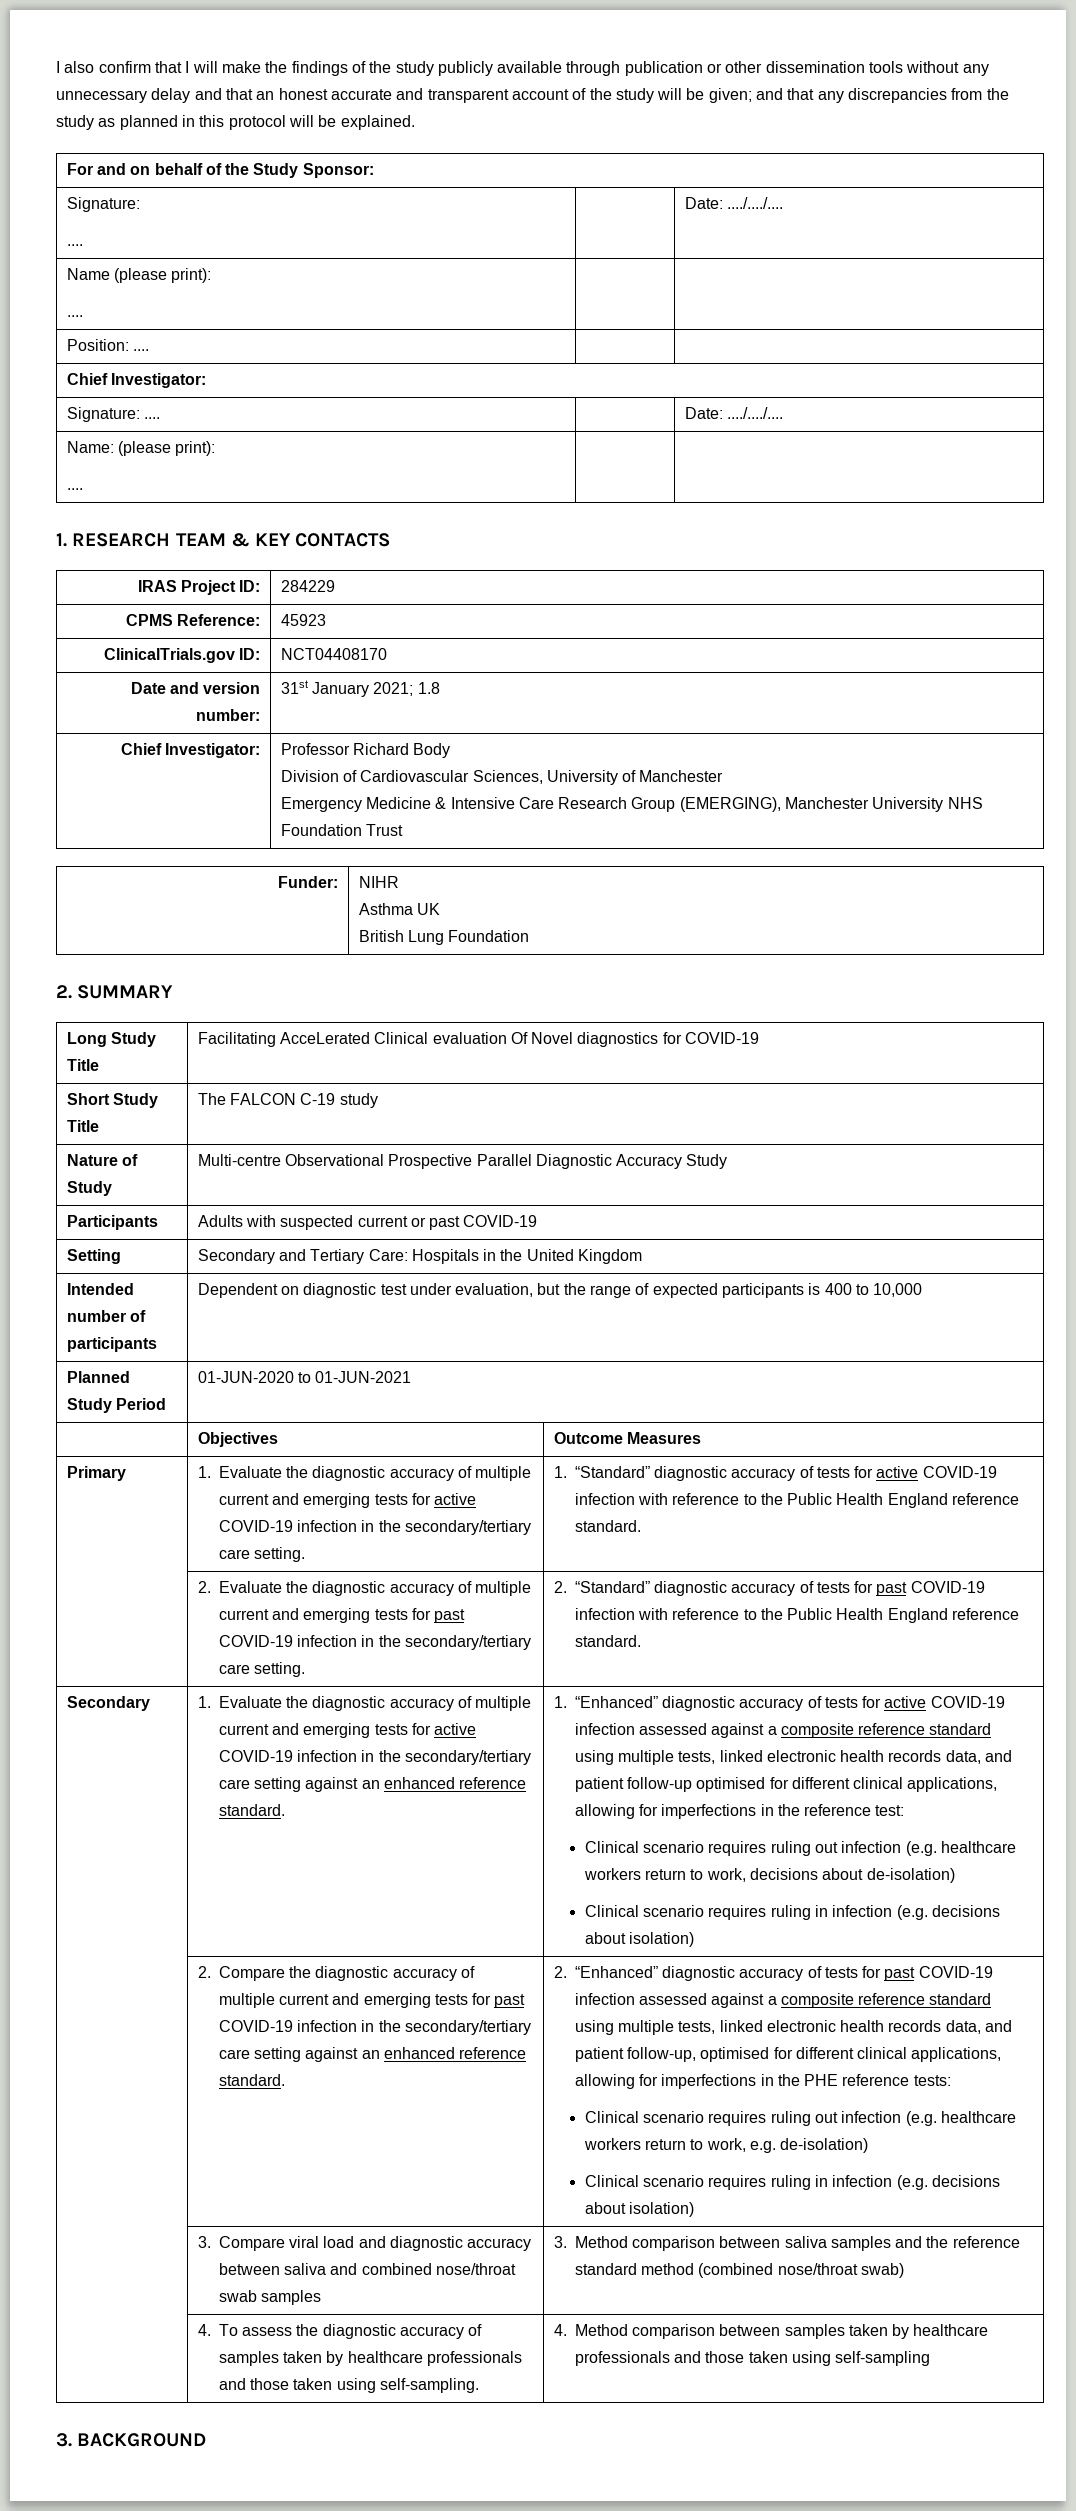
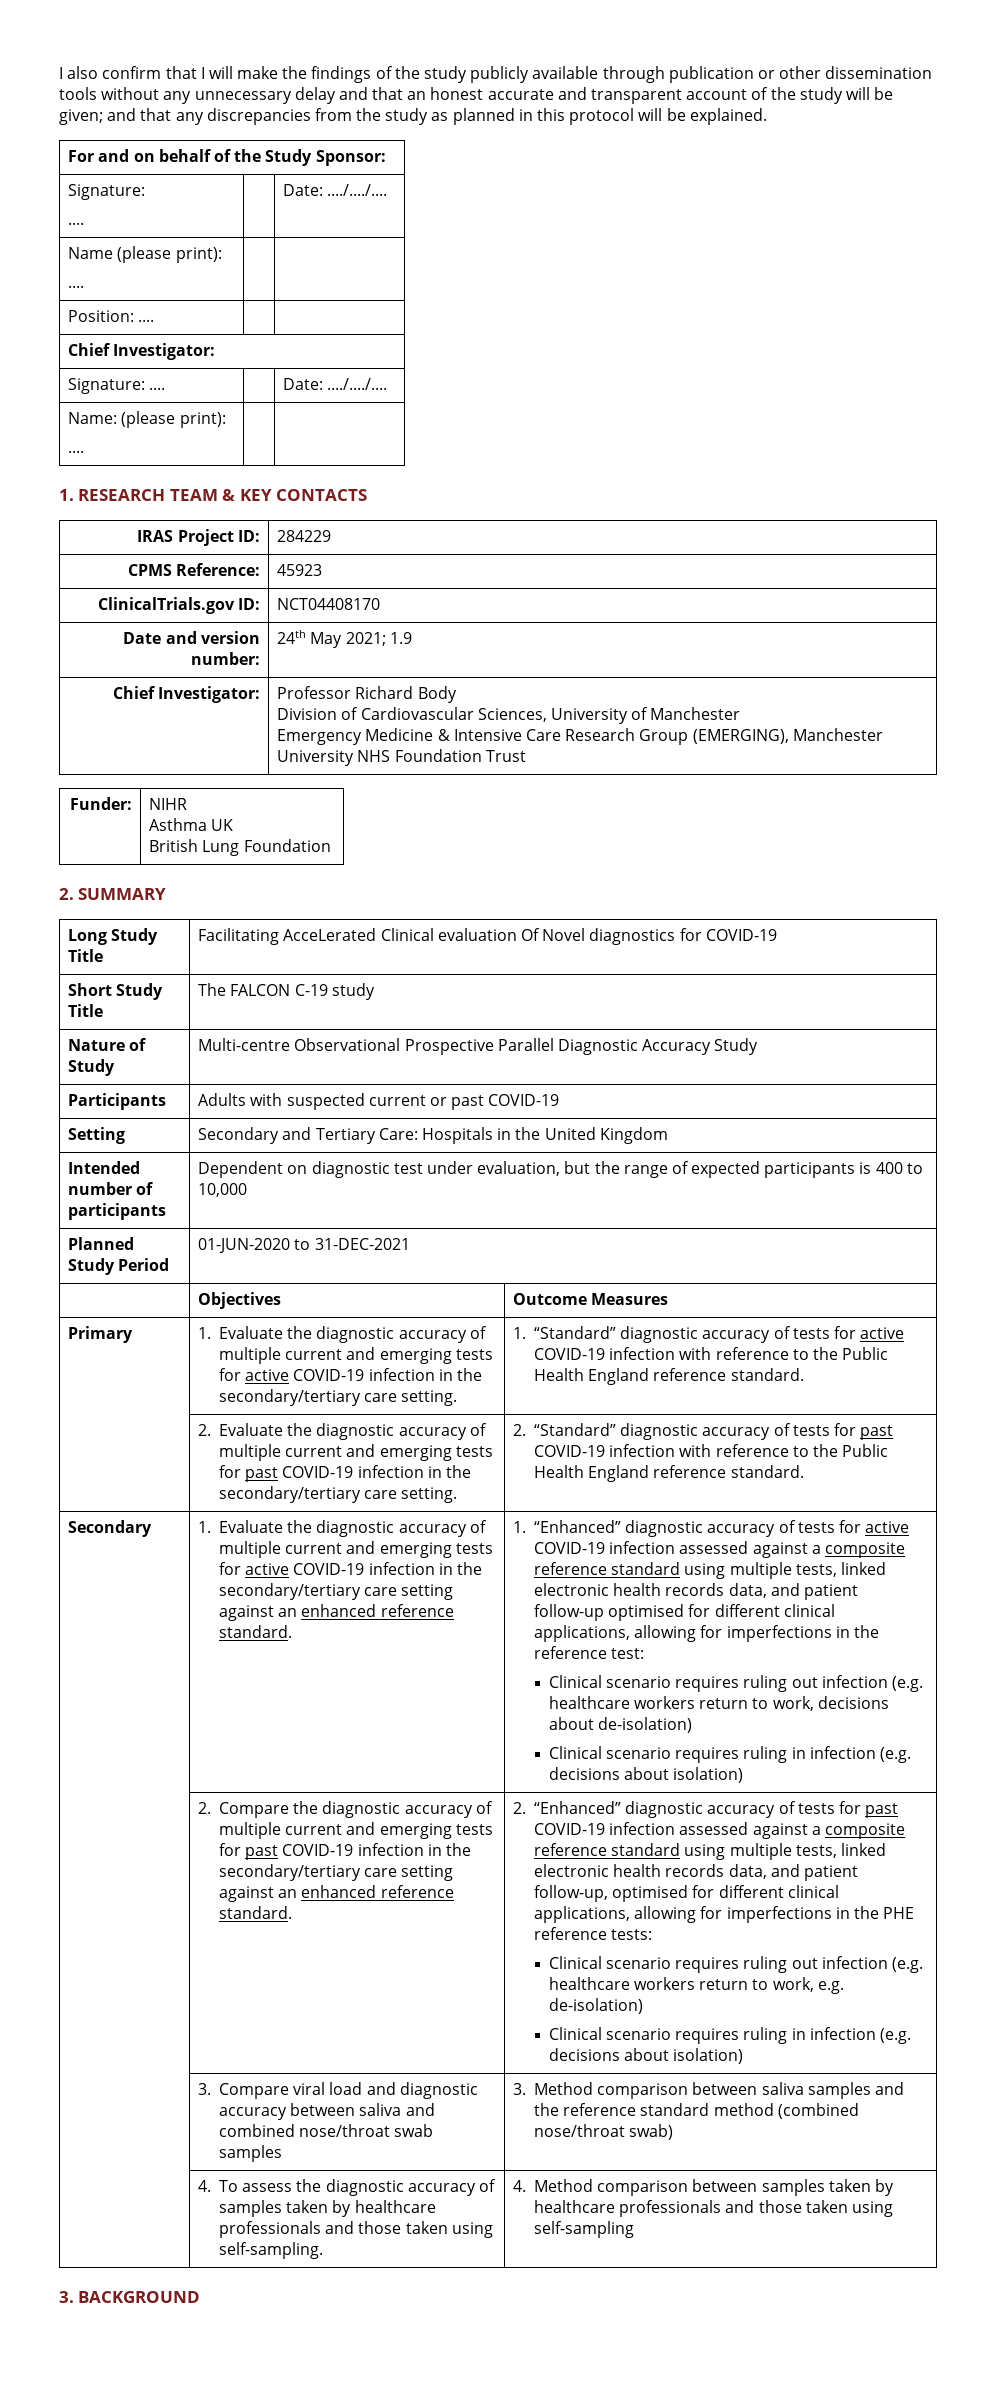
[280,680,440,697] 31st January 2021; 1.8 -> [277,630,412,648] 24th May 2021; 1.9
[315,1371,412,1383] 01-JUN-2021 -> [314,1238,410,1250] 31-DEC-2021

